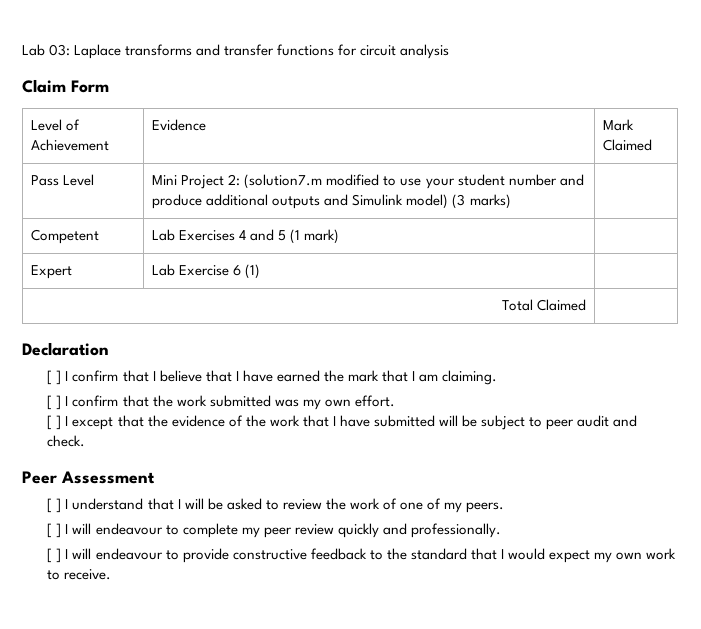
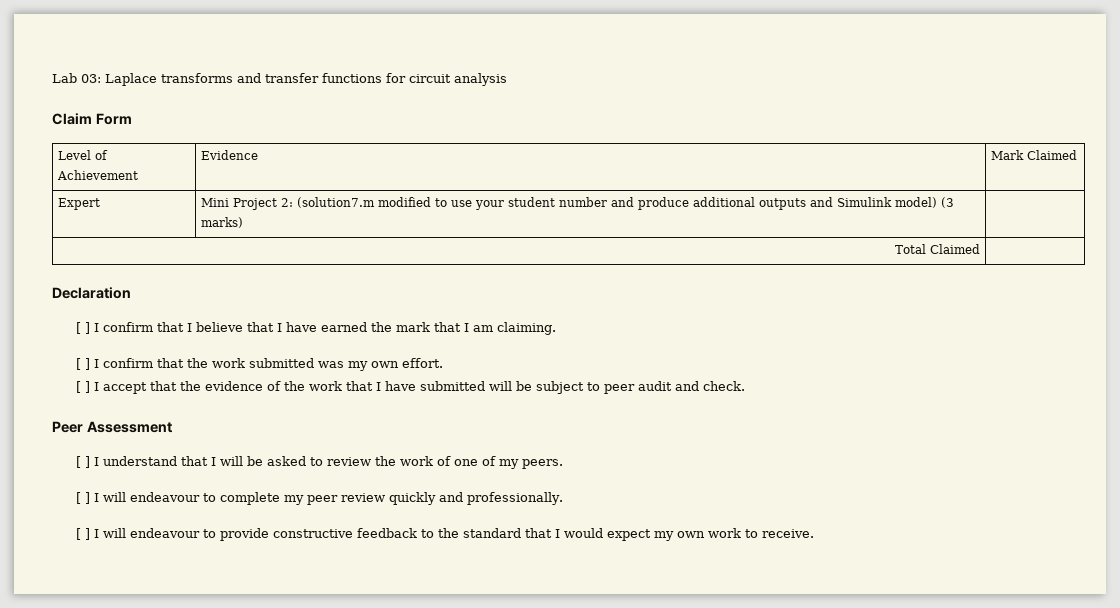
[31,174,95,186] Pass Level -> [58,198,101,210] Expert
[31,229,100,244] [152,229,340,244] [31,265,73,279] [152,264,261,279] // Competent | Lab Exercises 4 and 5 (1 mark) | // Expert | Lab Exercise 6 (1) | -> (244, 222) none
[72,417,114,430] except -> [102,382,147,394] accept

